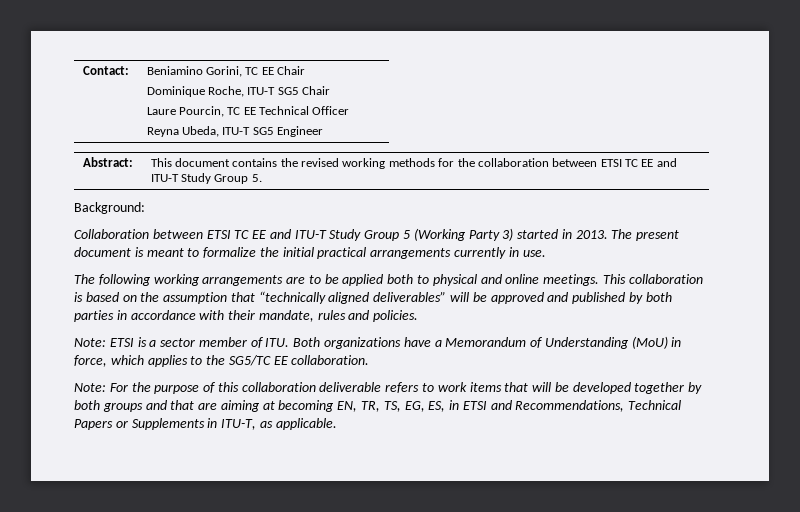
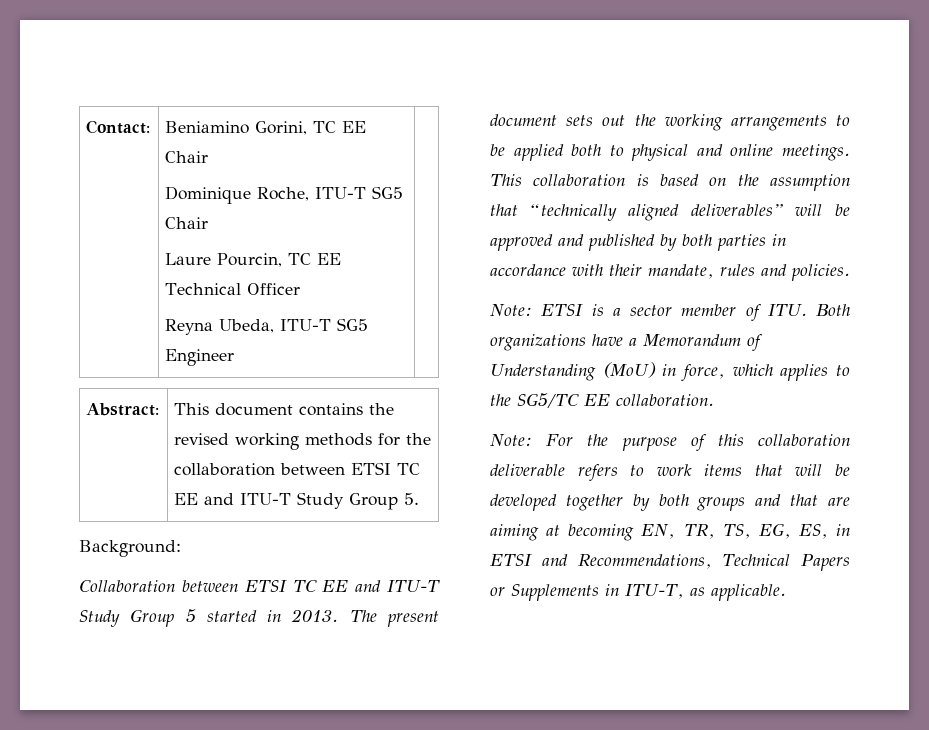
[413,228,514,241] (Working Party 3) -> (196, 616) none
[134,247,546,259] [74,274,151,286] is meant to formalize the initial practical arrangements currently in use. // The following -> [566,114,656,126] sets out the
[286,276,306,284] are -> (827, 123) none

